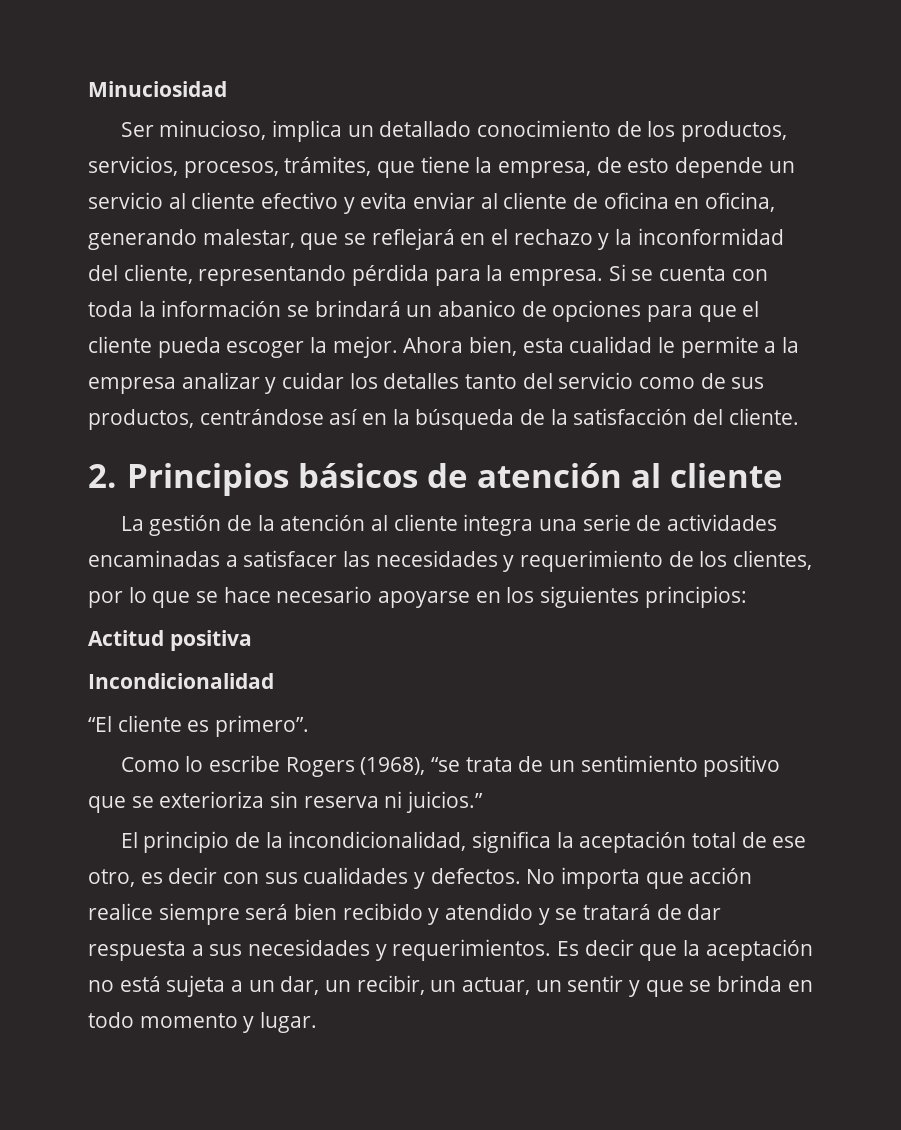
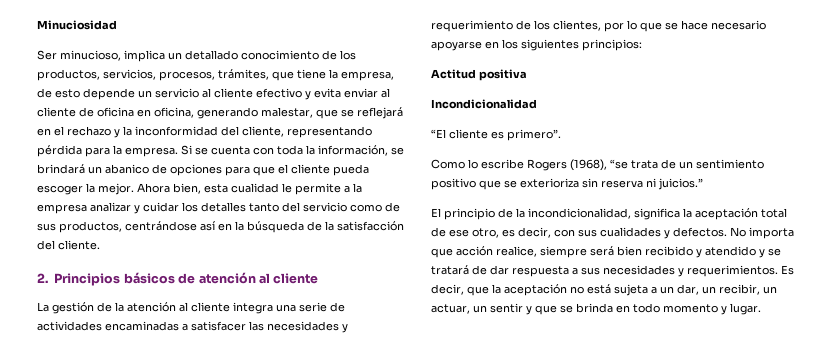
[161,300,282,317] información -> [318,145,388,156] información,
[168,867,218,884] decir -> [518,227,551,238] decir,
[88,903,153,920] realice -> [496,246,537,257] realice,
[584,939,634,956] decir -> [431,284,464,295] decir,

